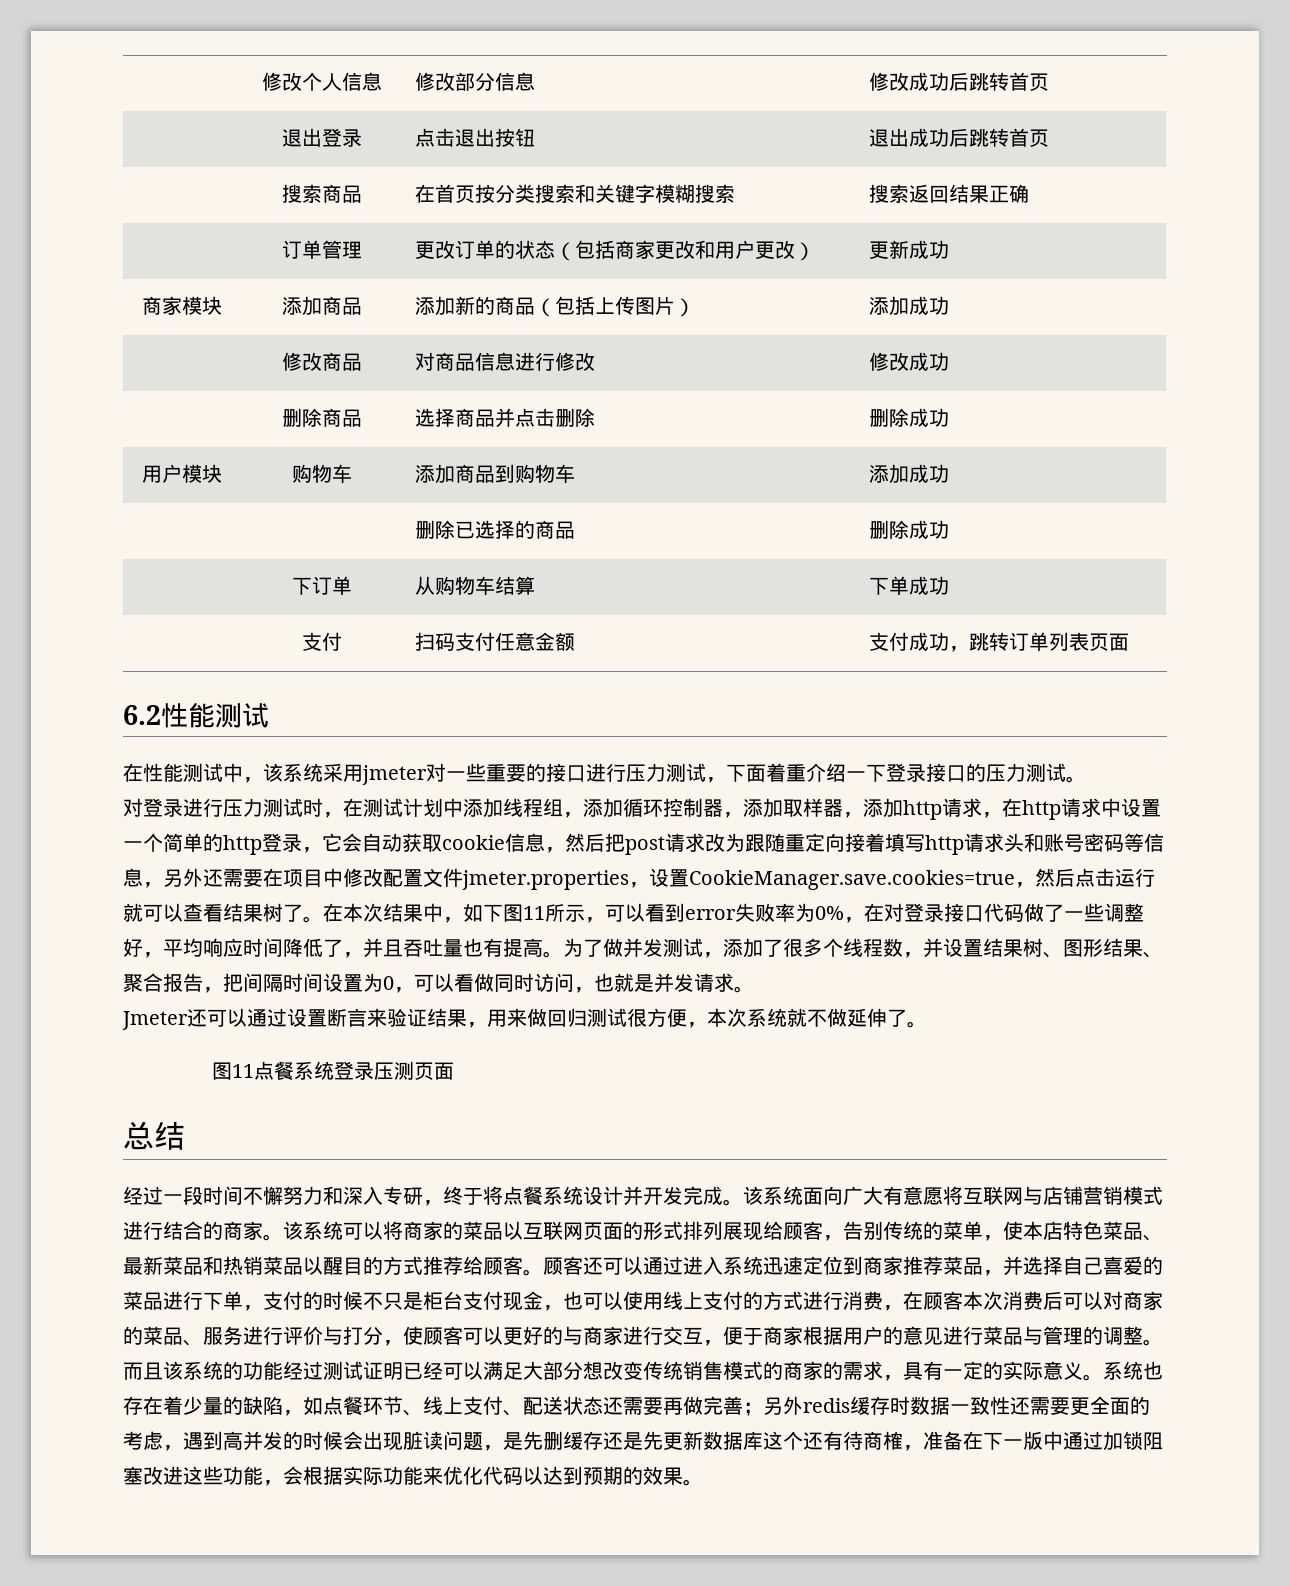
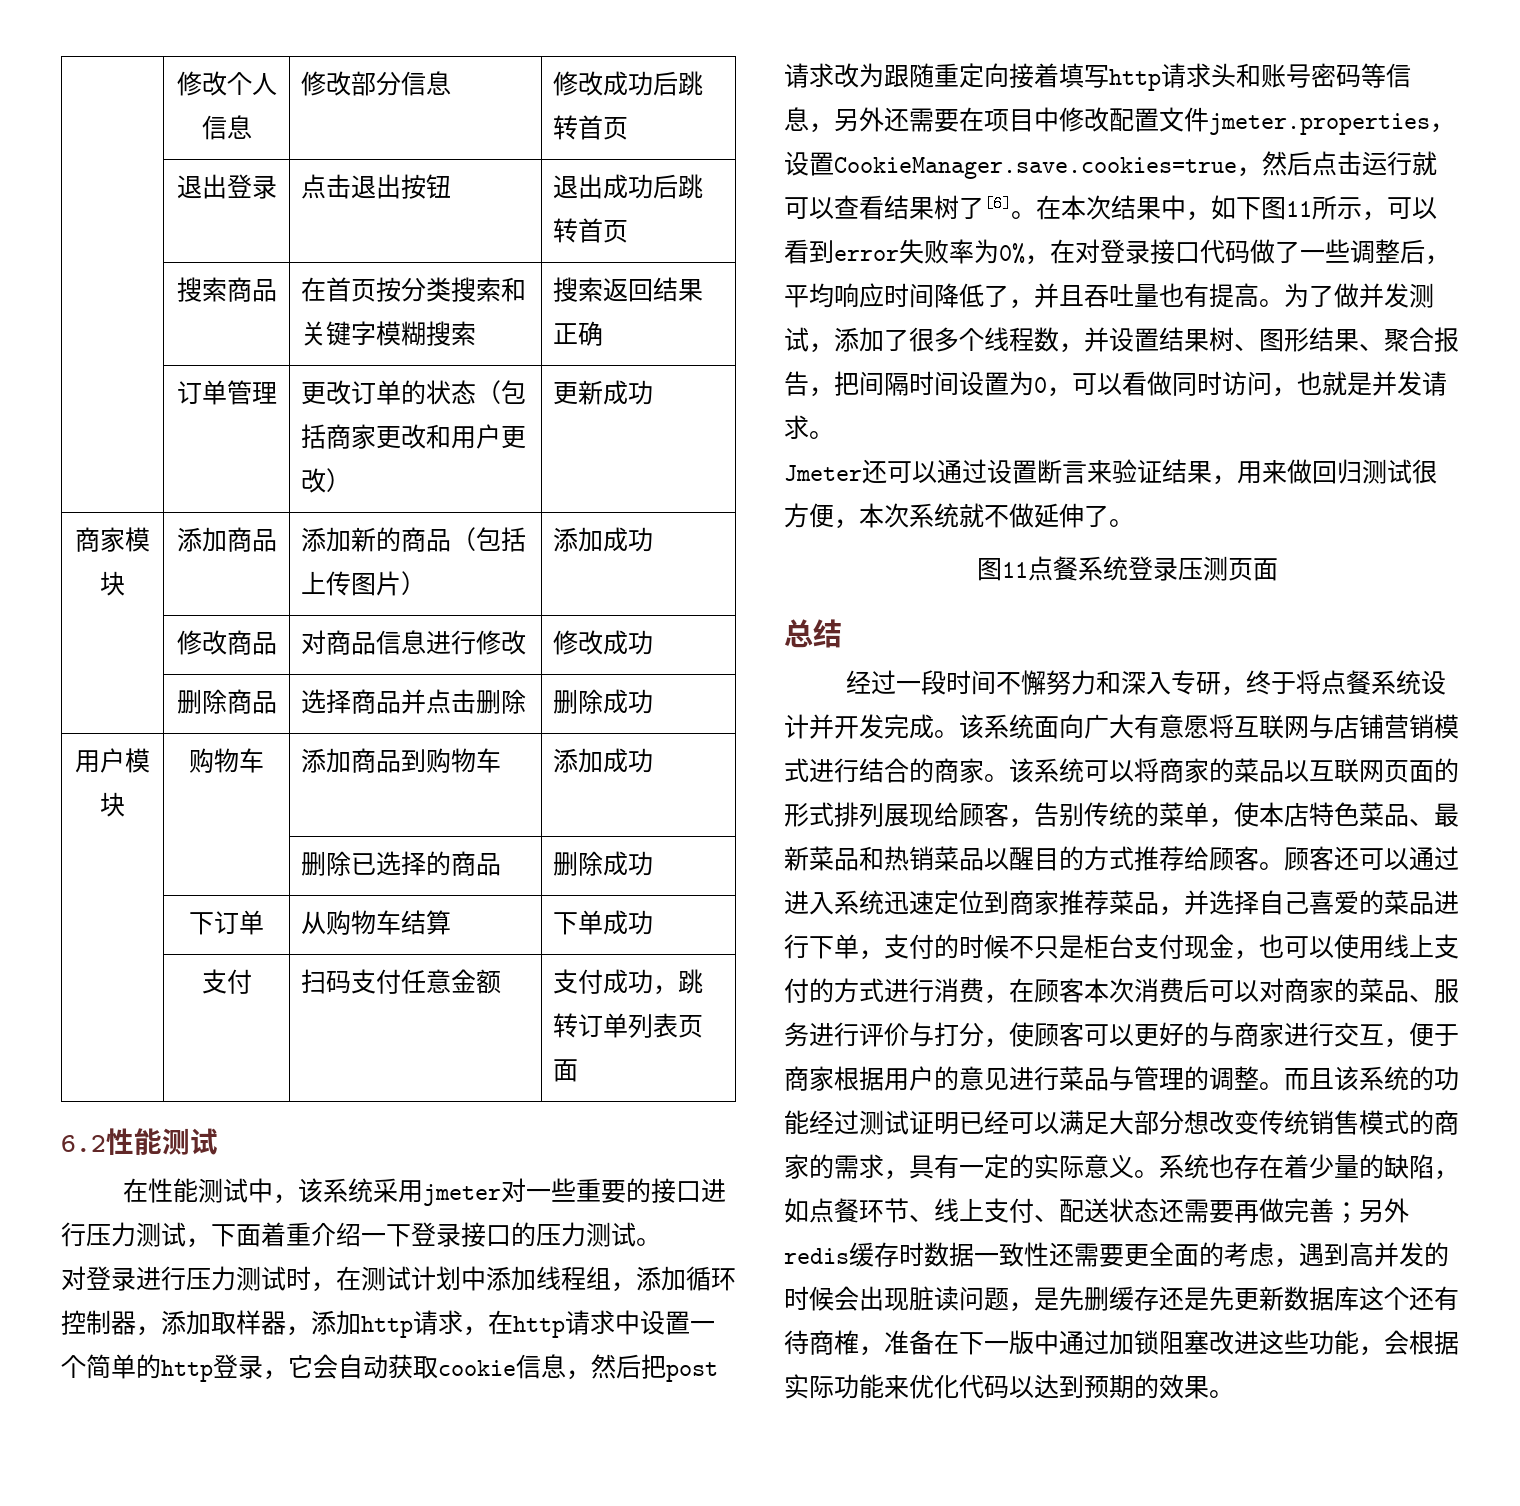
(303, 913) none -> [984,195,1012,212] [6]
[123,938,143,957] 好 -> [1400,239,1425,264] 后

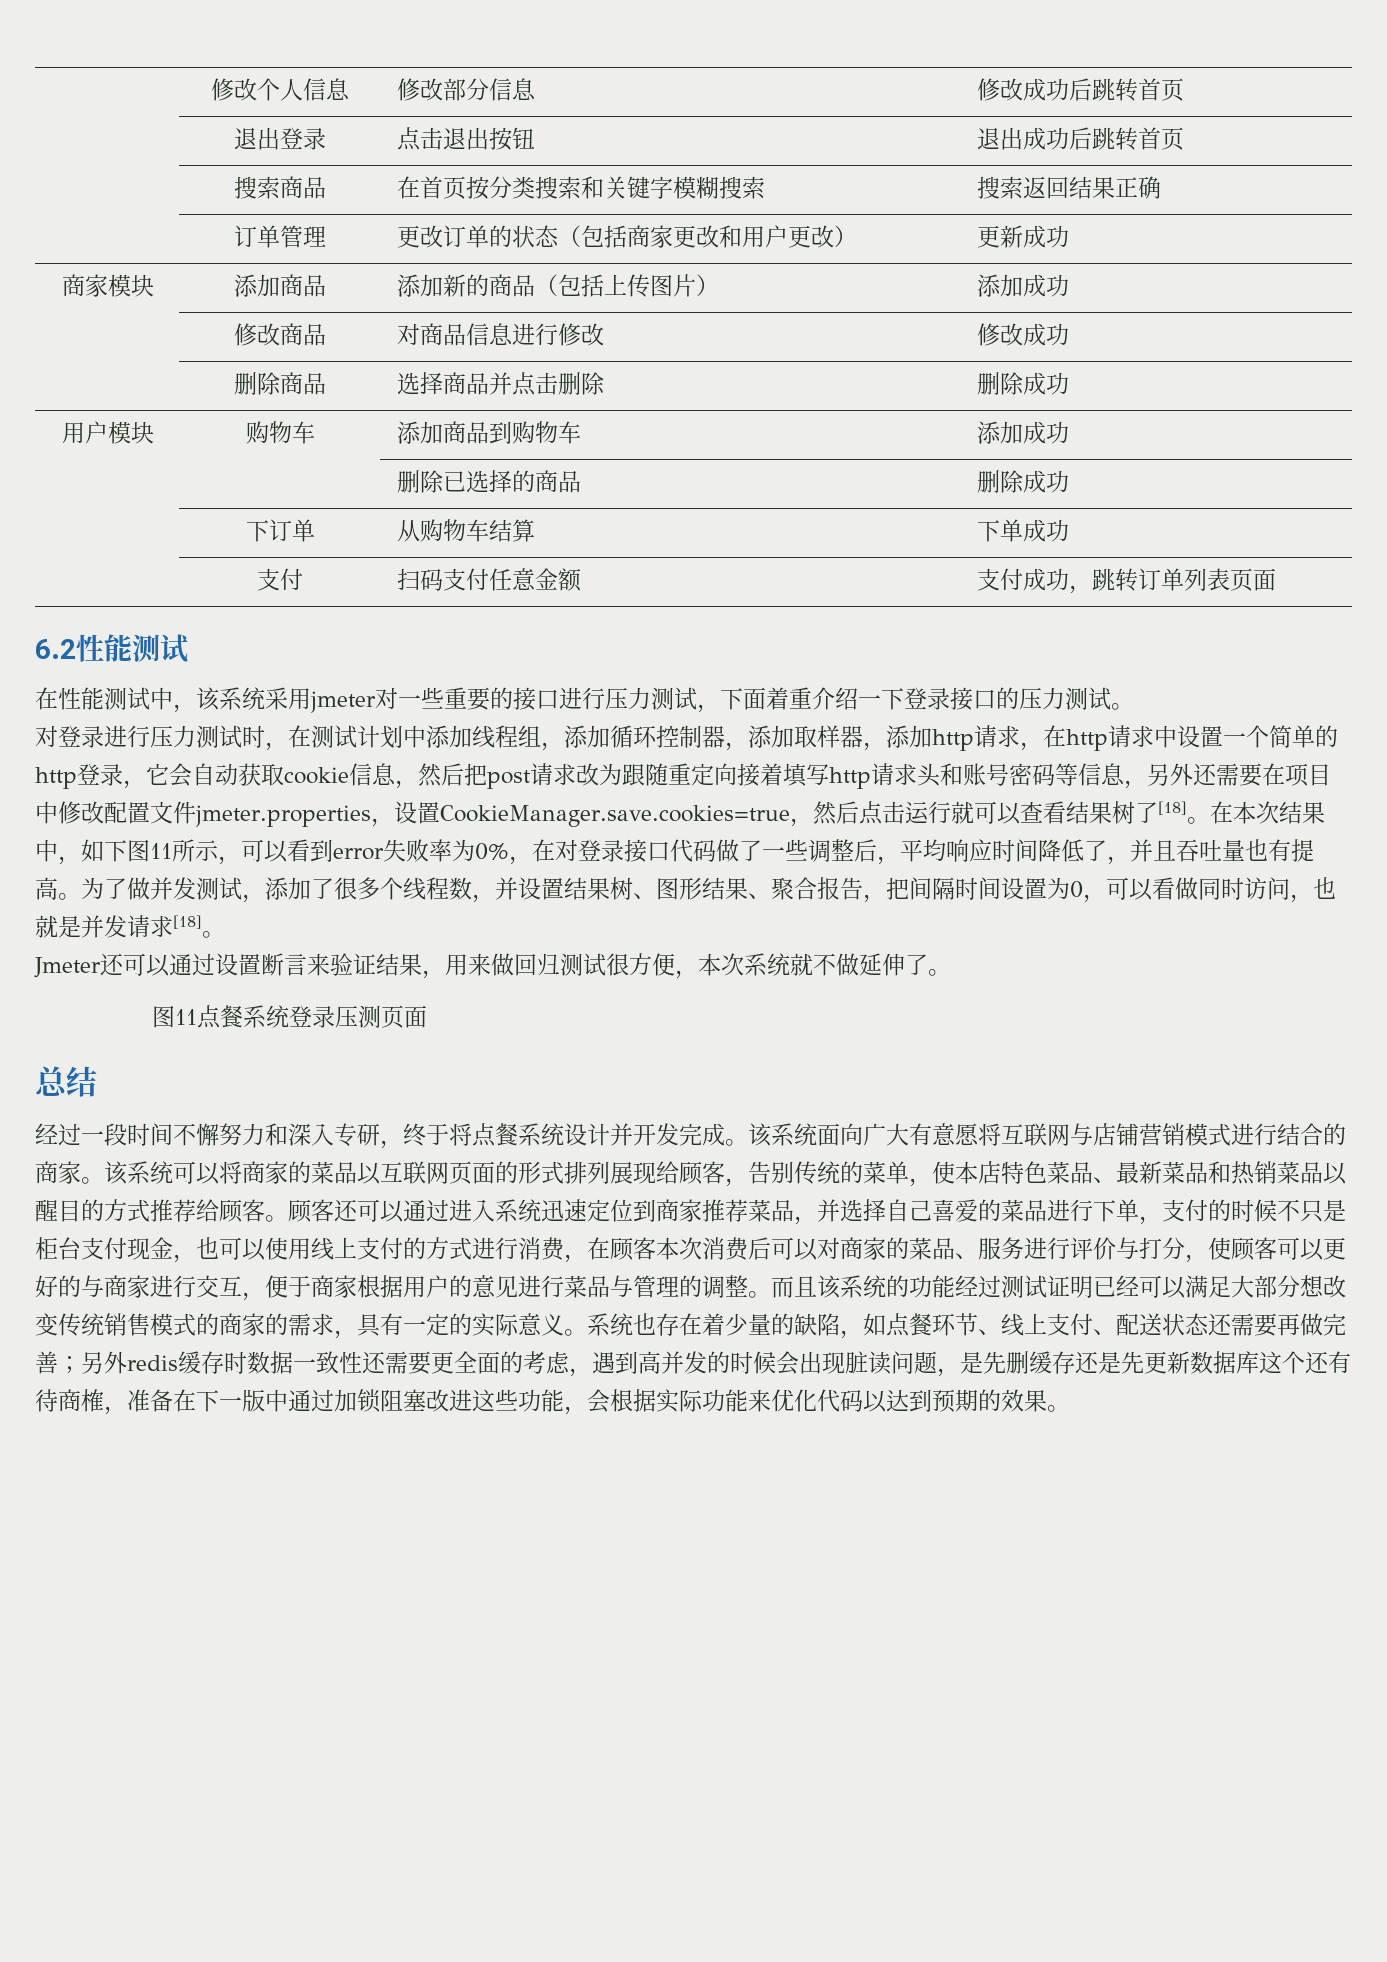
[984,195,1012,212] [6] -> [1157,801,1187,815] [18]
(809, 427) none -> [173,915,202,929] [18]

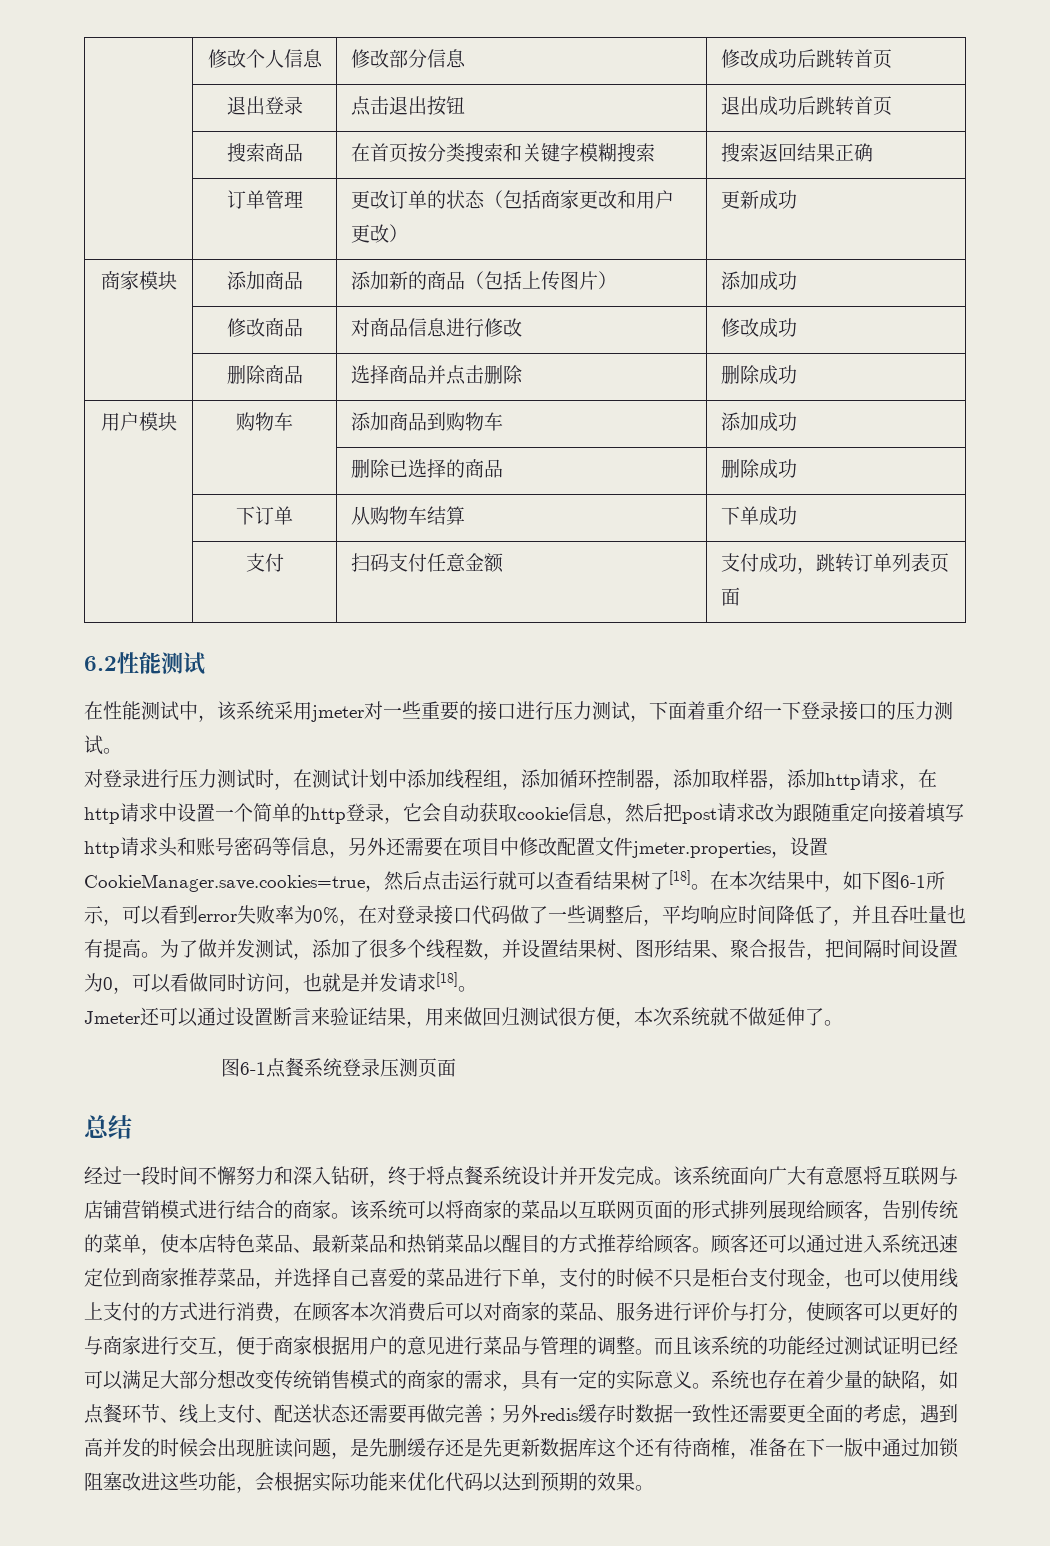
[150,843,172,859] 11 -> [900,875,926,888] 6-1
[174,1009,197,1025] 11 -> [239,1062,266,1075] 6-1
[334,1123,357,1147] 专 -> [331,1166,350,1185] 钻

